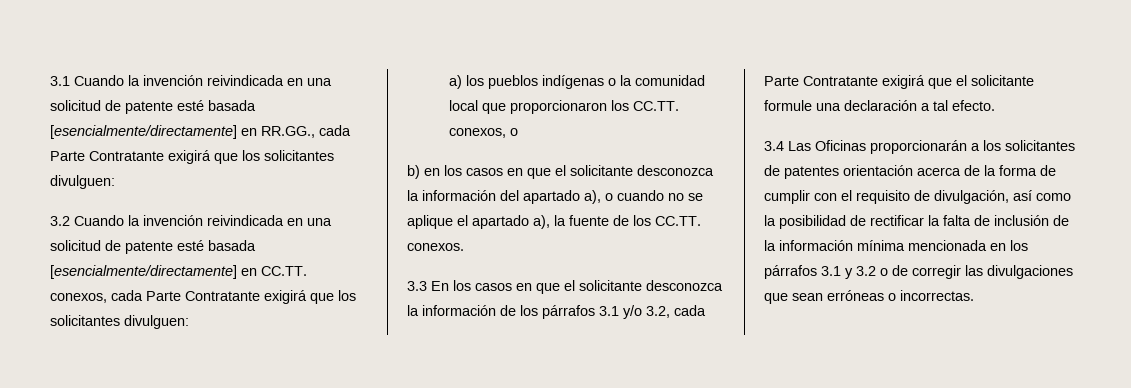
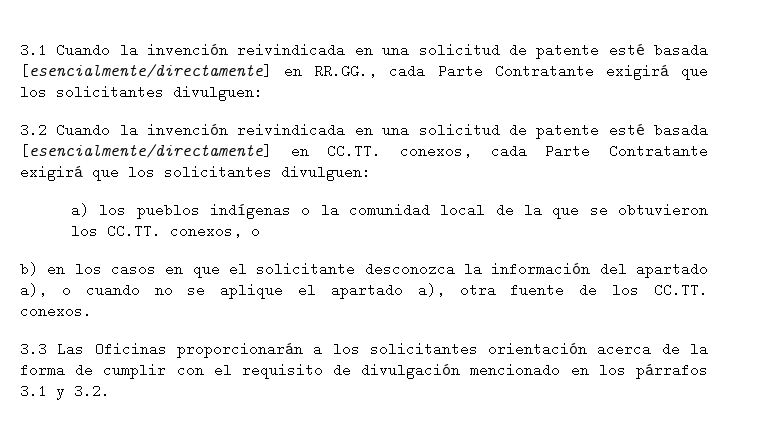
[481,100,607,114] que proporcionaron -> [495,203,708,219] de la que se obtuvieron
[554,215,566,226] la -> [459,283,496,297] otra
[431,280,723,294] [407,305,706,319] [764,75,1034,89] [764,100,995,111] [764,141,784,151] En los casos en que el solicitante desconozca la información de los párrafos 3.1 y/o 3.2, cada Parte Contratante exigirá que el solicitante formule una declaración a tal efecto. // 3.4 -> (47, 349) none
[764,165,839,179] de patentes -> (478, 349) none
[934,190,1071,204] [764,215,1069,229] [764,240,987,251] divulgación, así como la posibilidad de rectificar la falta de inclusión de la información mínima mencionada -> [361,363,561,379] divulgación mencionado
[856,265,1073,279] [764,290,974,304] 3.2 o de corregir las divulgaciones que sean erróneas o incorrectas. -> [74,384,110,398] 3.2.

